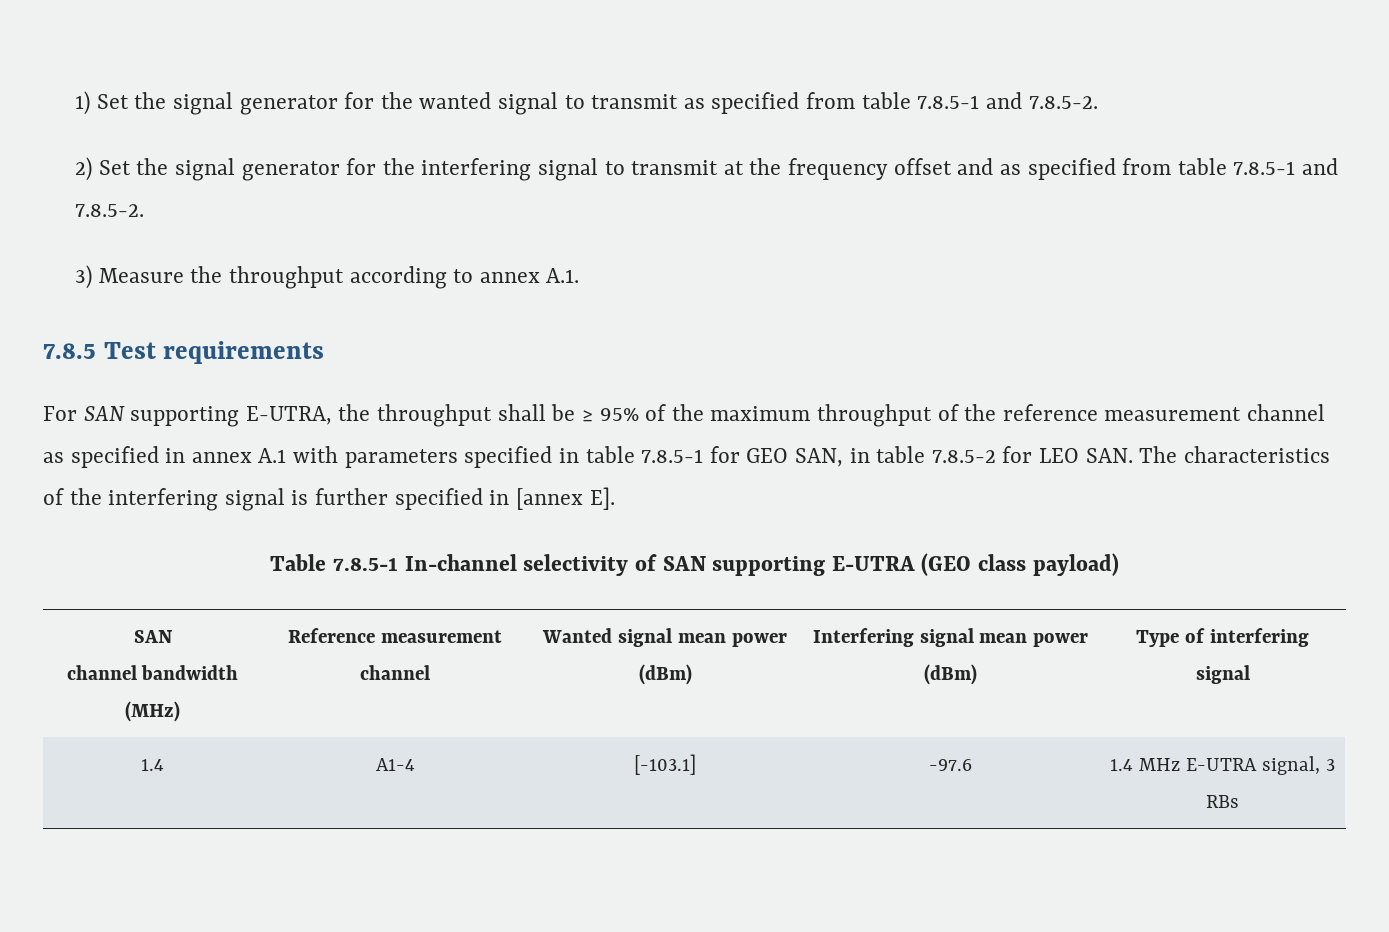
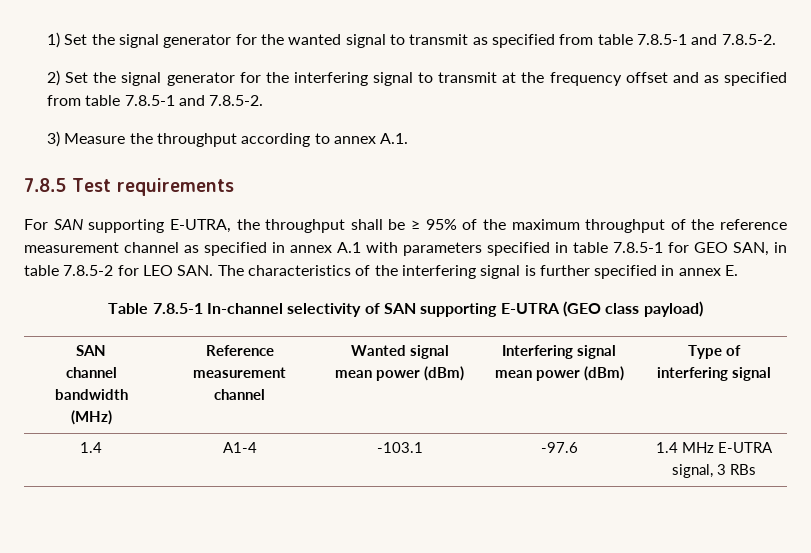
[515,487,615,510] [annex E]. -> [678,265,739,276] annex E.
[634,754,696,775] [-103.1] -> [376,442,423,453] -103.1

